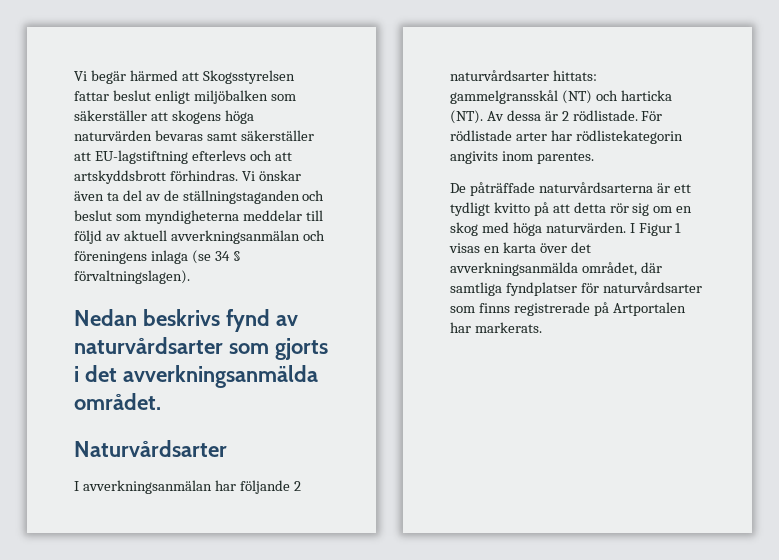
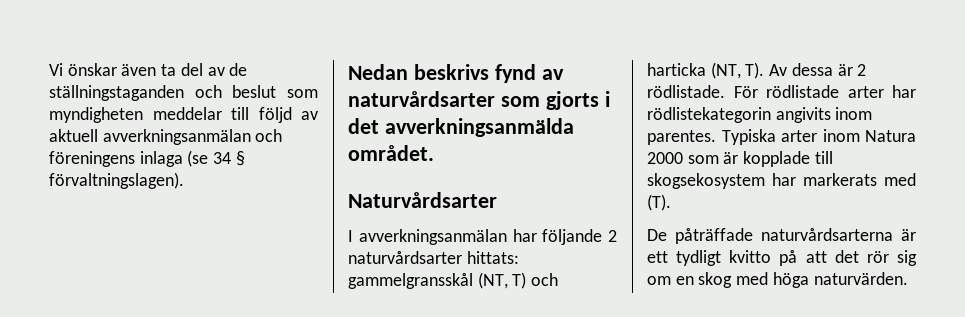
[74,70,295,84] [74,90,296,104] [74,110,254,124] [74,130,314,141] [74,150,292,164] [74,170,255,184] Vi begär härmed att Skogsstyrelsen fattar beslut enligt miljöbalken som säkerställer att skogens höga naturvärden bevaras samt säkerställer att EU-lagstiftning efterlevs och att artskyddsbrott förhindras. Vi -> [49,63,63,76] Vi
[144,210,239,224] myndigheterna -> [49,107,143,123] myndigheten
[561,90,672,104] [450,110,483,124] (NT) och harticka (NT). -> [477,272,559,289] [647,62,765,79] (NT, T) och harticka (NT, T).
(594, 158) none -> [721,129,916,145] [647,151,833,167] [647,173,916,189] [647,194,671,211] Typiska arter inom Natura 2000 som är kopplade till skogsekosystem har markerats med (T).
[573,202,606,213] detta -> [834,250,859,263] det
[629,223,682,236] [449,242,591,253] [450,262,662,276] [450,282,702,296] [450,302,686,316] [450,322,542,333] I Figur 1 visas en karta över det avverkningsanmälda området, där samtliga fyndplatser för naturvårdsarter som finns registrerade på Artportalen har markerats. -> (908, 278) none

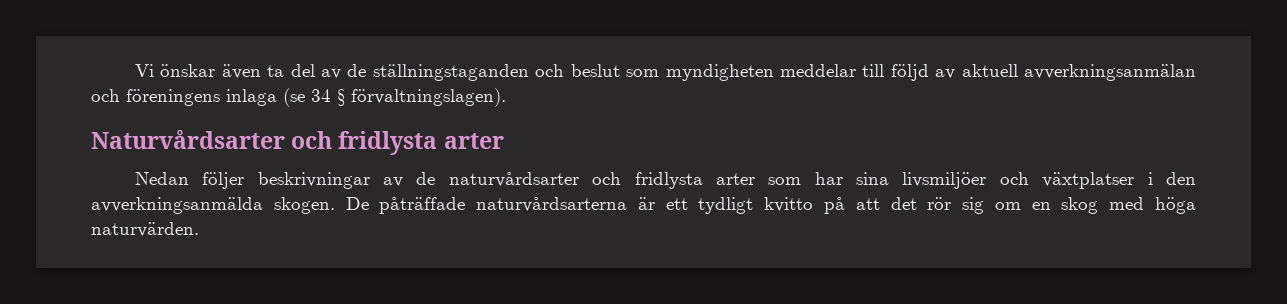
[348,64,564,83] [348,91,610,110] [348,118,574,137] [348,145,434,161] [348,192,497,208] [348,229,617,245] [348,251,519,264] [348,272,559,289] [647,62,867,79] [647,85,916,98] [647,107,873,123] [647,129,916,145] [647,151,833,167] [647,173,916,189] [647,194,671,211] Nedan beskrivs fynd av naturvårdsarter som gjorts i det avverkningsanmälda området. // Naturvårdsarter // I avverkningsanmälan har följande 2 naturvårdsarter hittats: gammelgransskål (NT, T) och harticka (NT, T). Av dessa är 2 rödlistade. För rödlistade arter har rödlistekategorin angivits inom parentes. Typiska arter inom Natura 2000 som är kopplade till skogsekosystem har markerats med (T). // -> [91,129,504,155] [134,172,1196,189] [91,197,335,214] Naturvårdsarter och fridlysta arter // Nedan följer beskrivningar av de naturvårdsarter och fridlysta arter som har sina livsmiljöer och växtplatser i den avverkningsanmälda skogen.

